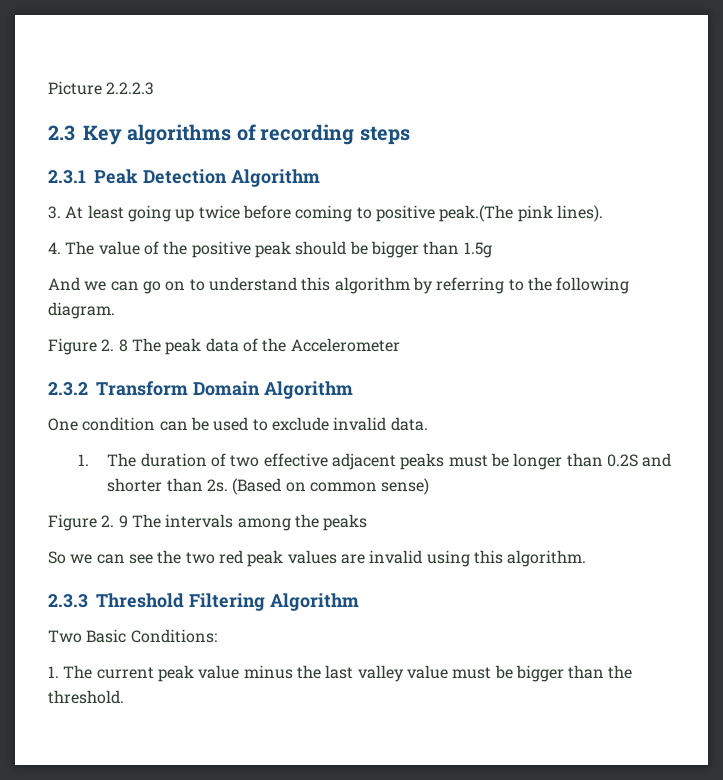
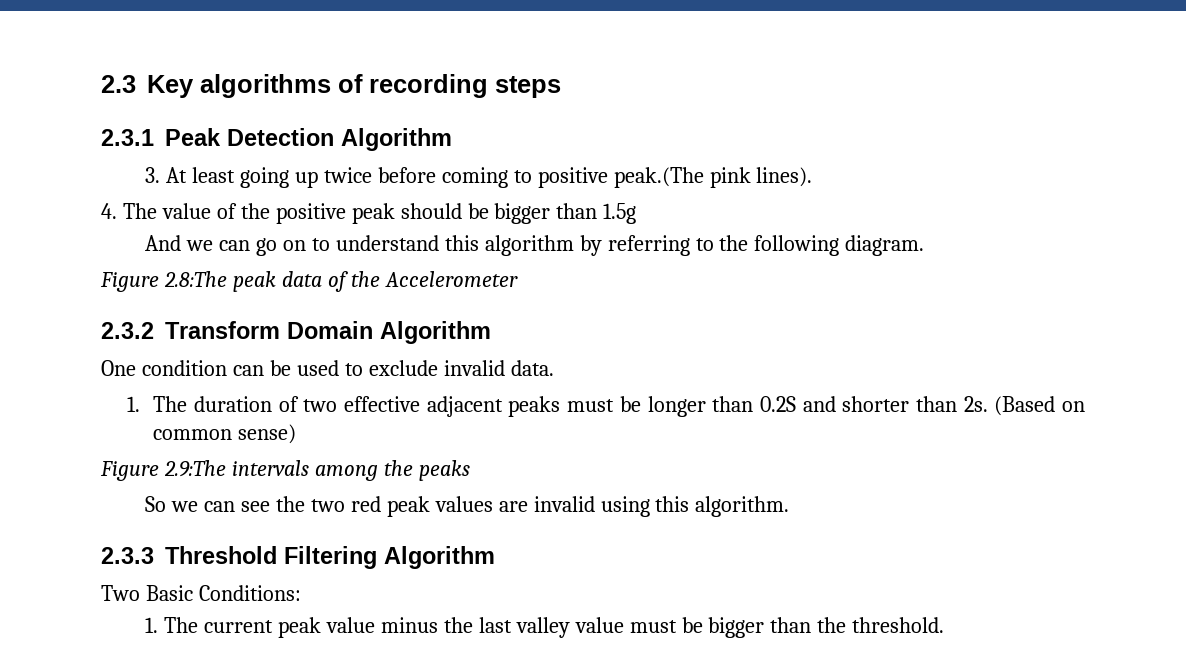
[48,81,155,95] Picture 2.2.2.3 // -> (101, 84) none
[101,338,161,352] 2. 8 The -> [163,271,227,287] 2.8:The
[101,514,161,528] 2. 9 The -> [163,460,226,477] 2.9:The

